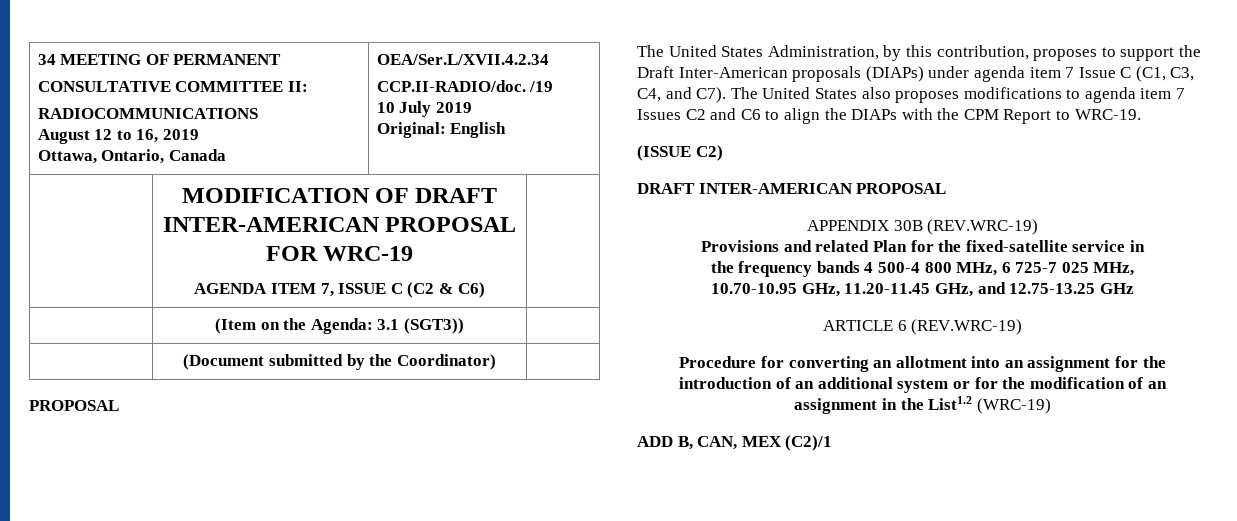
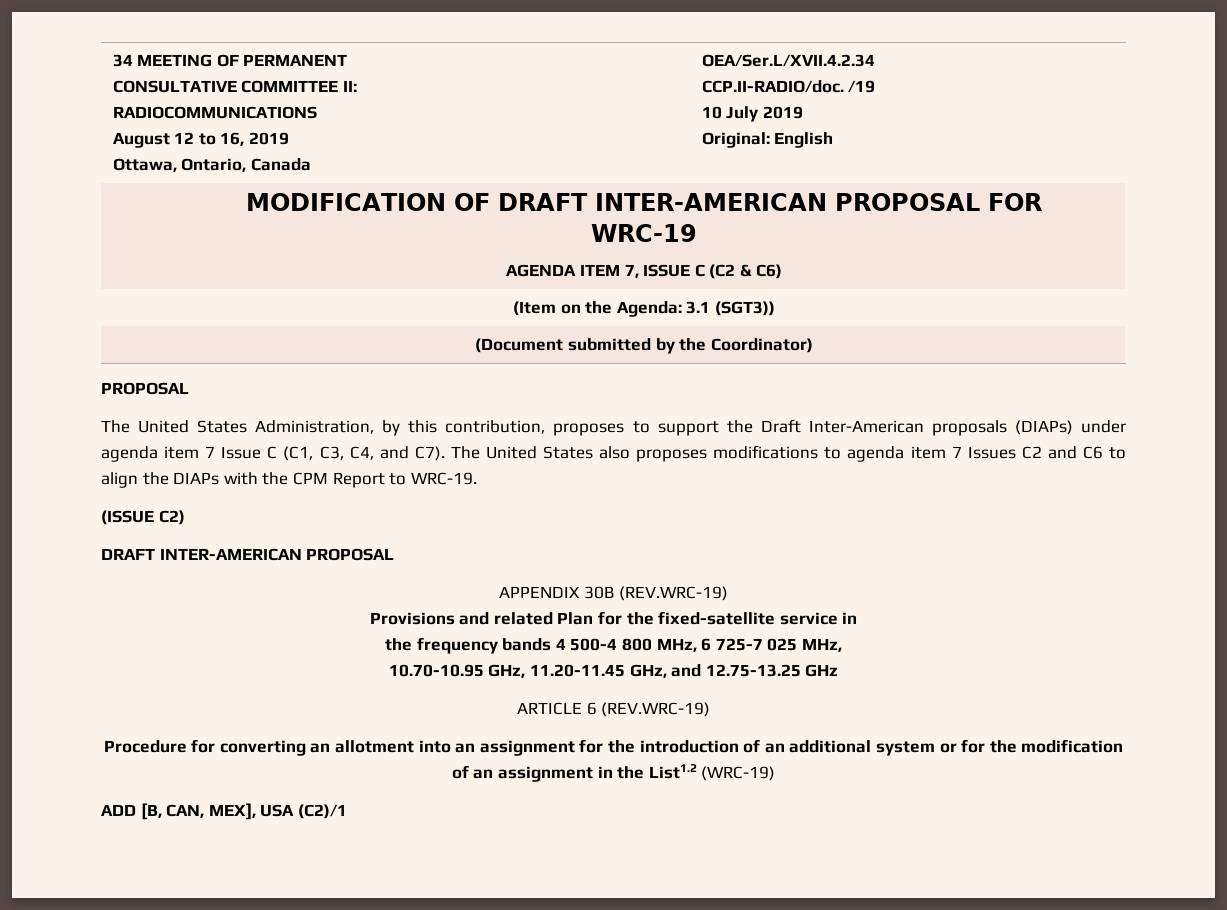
[677,436,782,450] B, CAN, MEX -> [140,803,295,820] [B, CAN, MEX], USA

